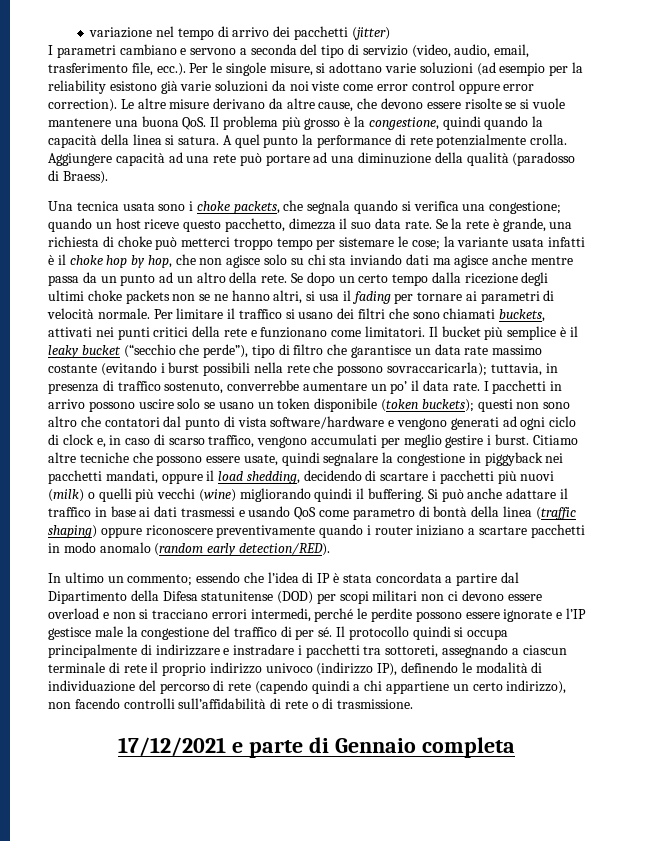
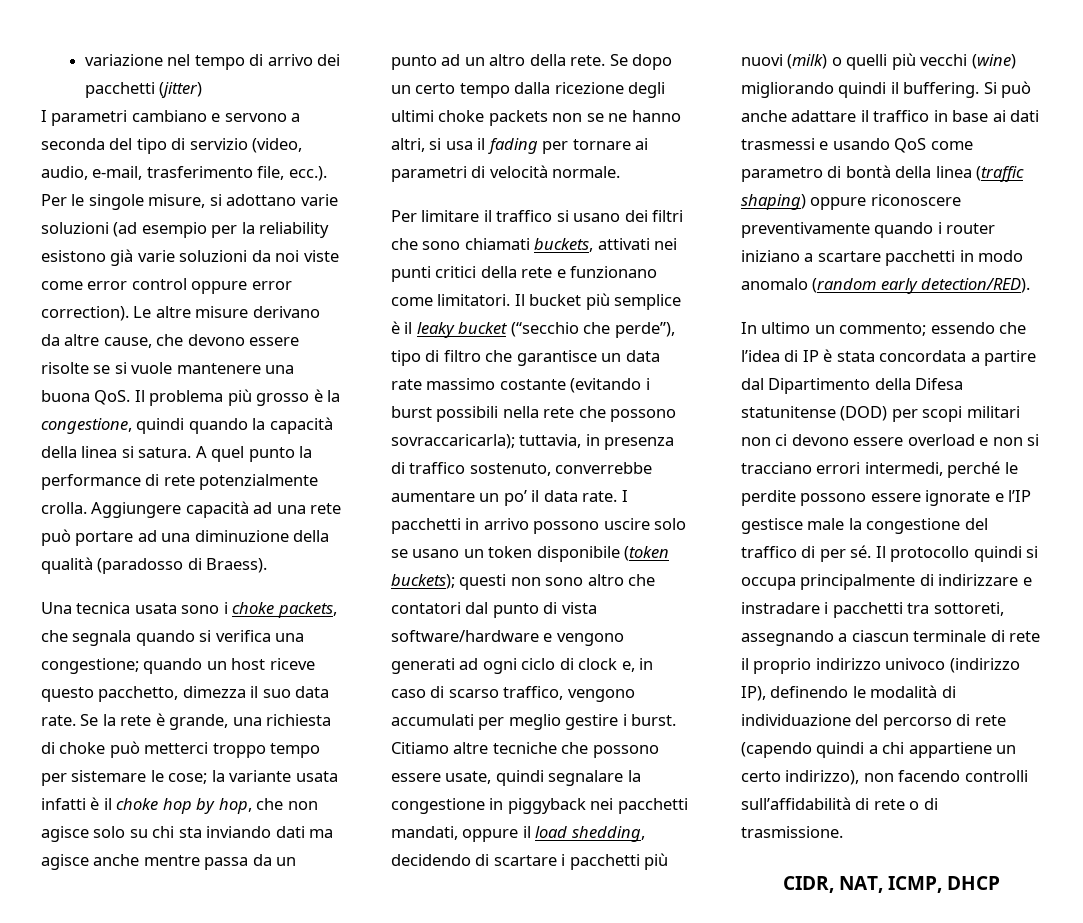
[494,44,530,58] email, -> [92,166,143,180] e-mail,
(150, 313) none -> (621, 172) //
[118,737,515,758] 17/12/2021 e parte di Gennaio completa -> [782,876,1001,893] CIDR, NAT, ICMP, DHCP

